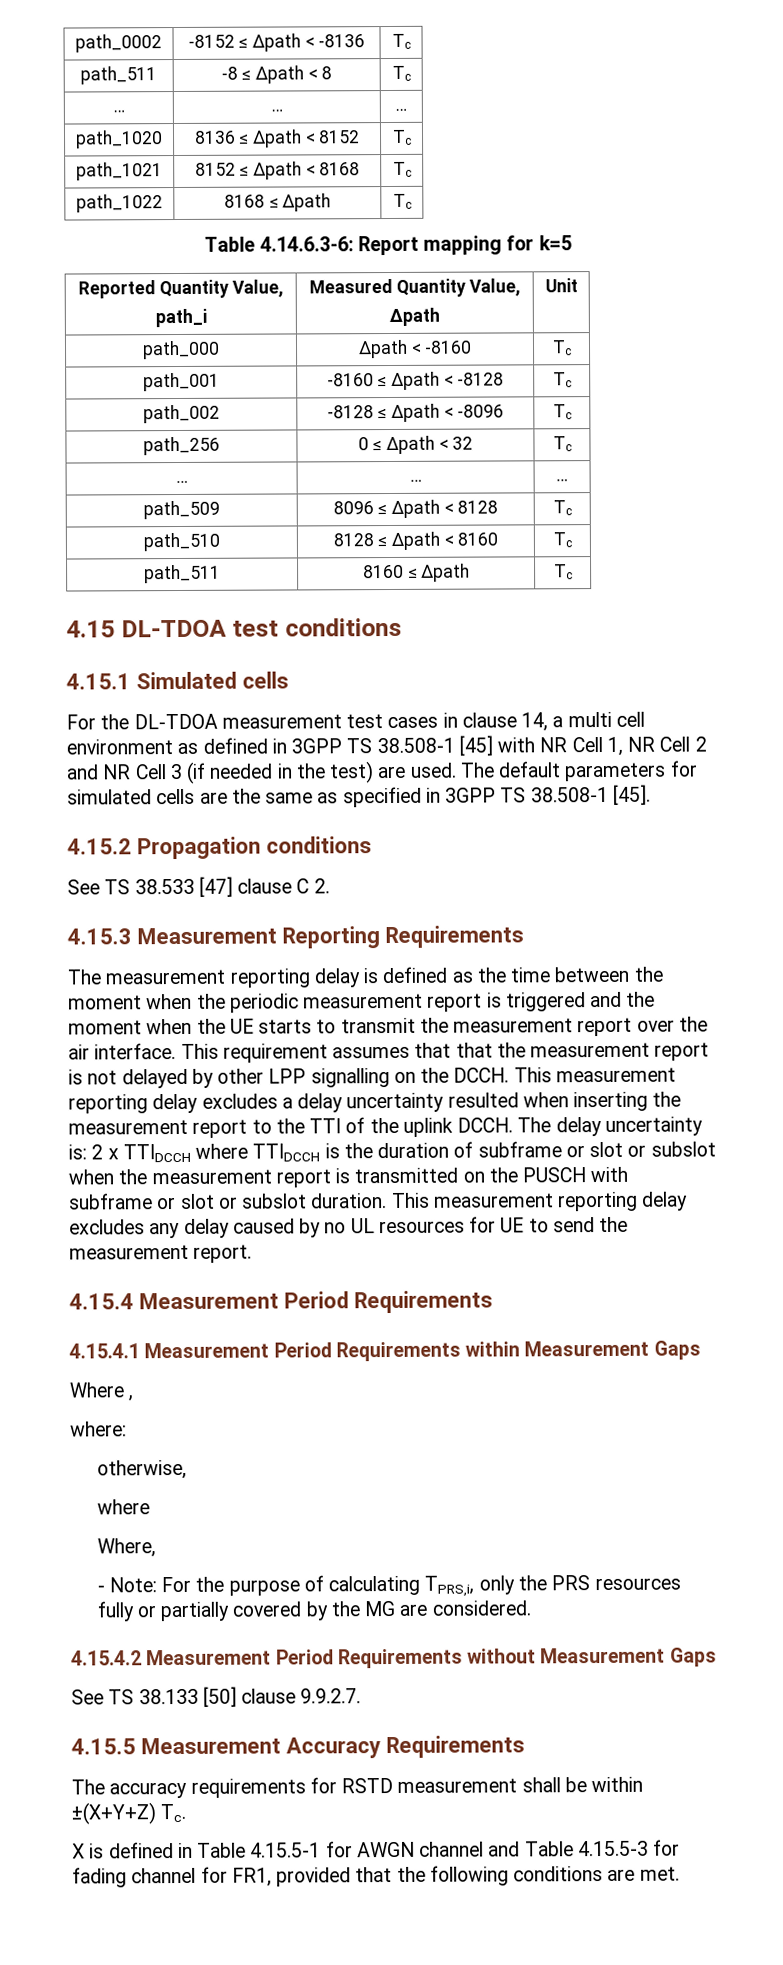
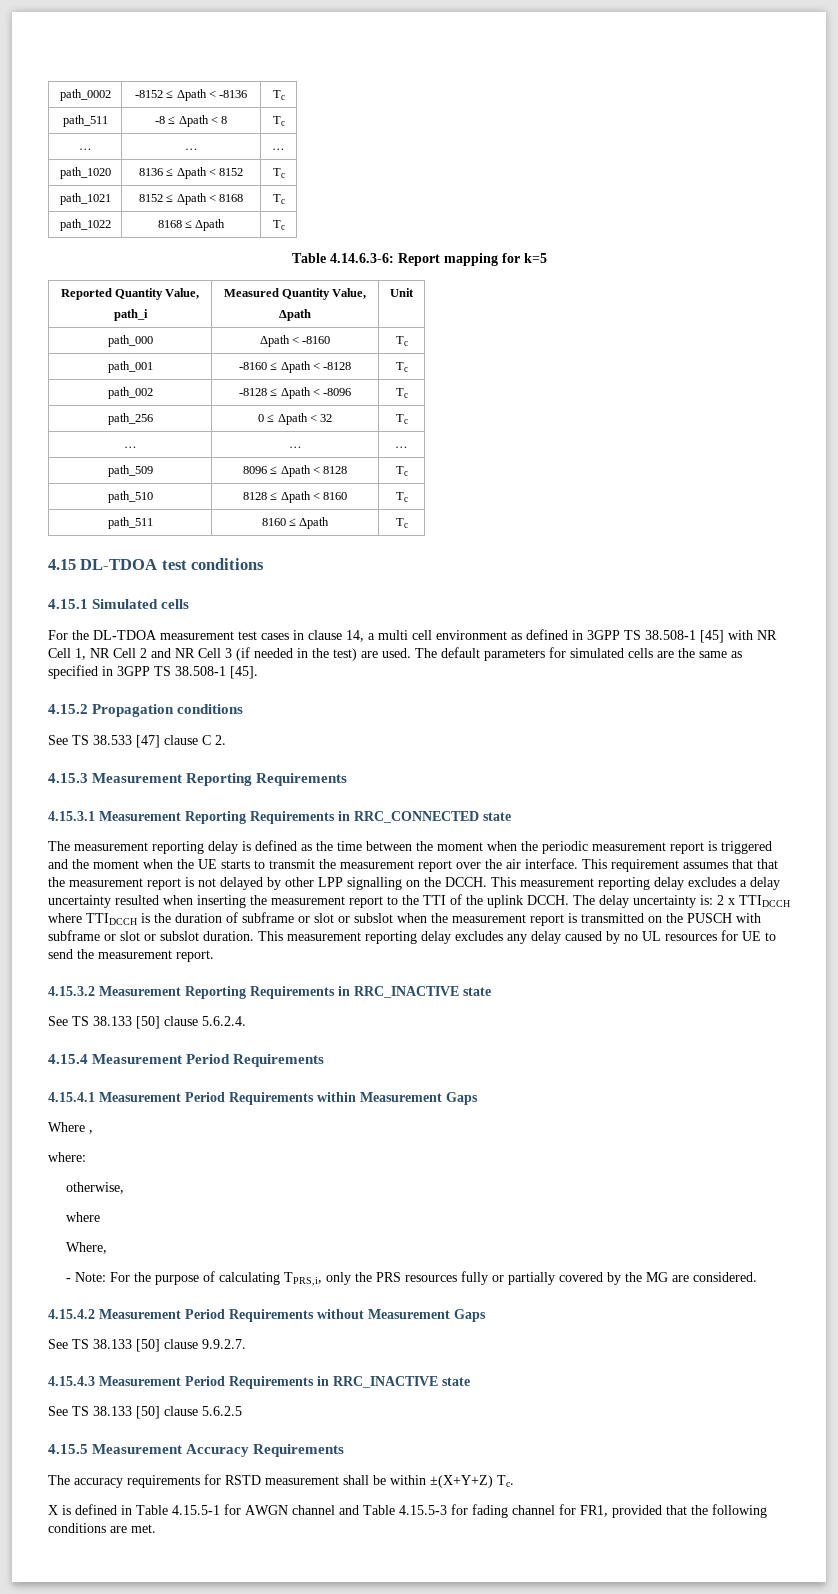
(524, 937) none -> [48,811,511,824] // 4.15.3.1 Measurement Reporting Requirements in RRC_CONNECTED state
(253, 1253) none -> [48,986,491,999] [48,1016,246,1029] // 4.15.3.2 Measurement Reporting Requirements in RRC_INACTIVE state // See TS 38.133 [50] clause 5.6.2.4.
(362, 1696) none -> [48,1376,470,1389] [48,1406,242,1419] // 4.15.4.3 Measurement Period Requirements in RRC_INACTIVE state // See TS 38.133 [50] clause 5.6.2.5

